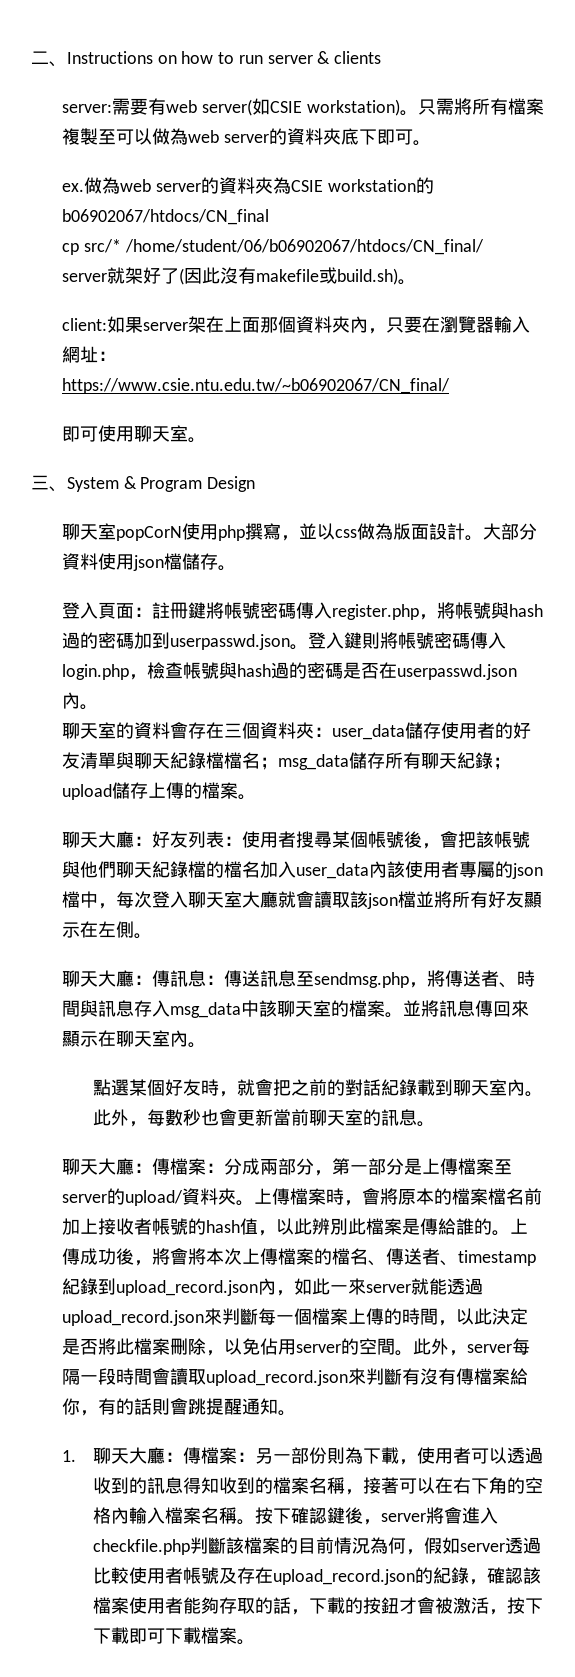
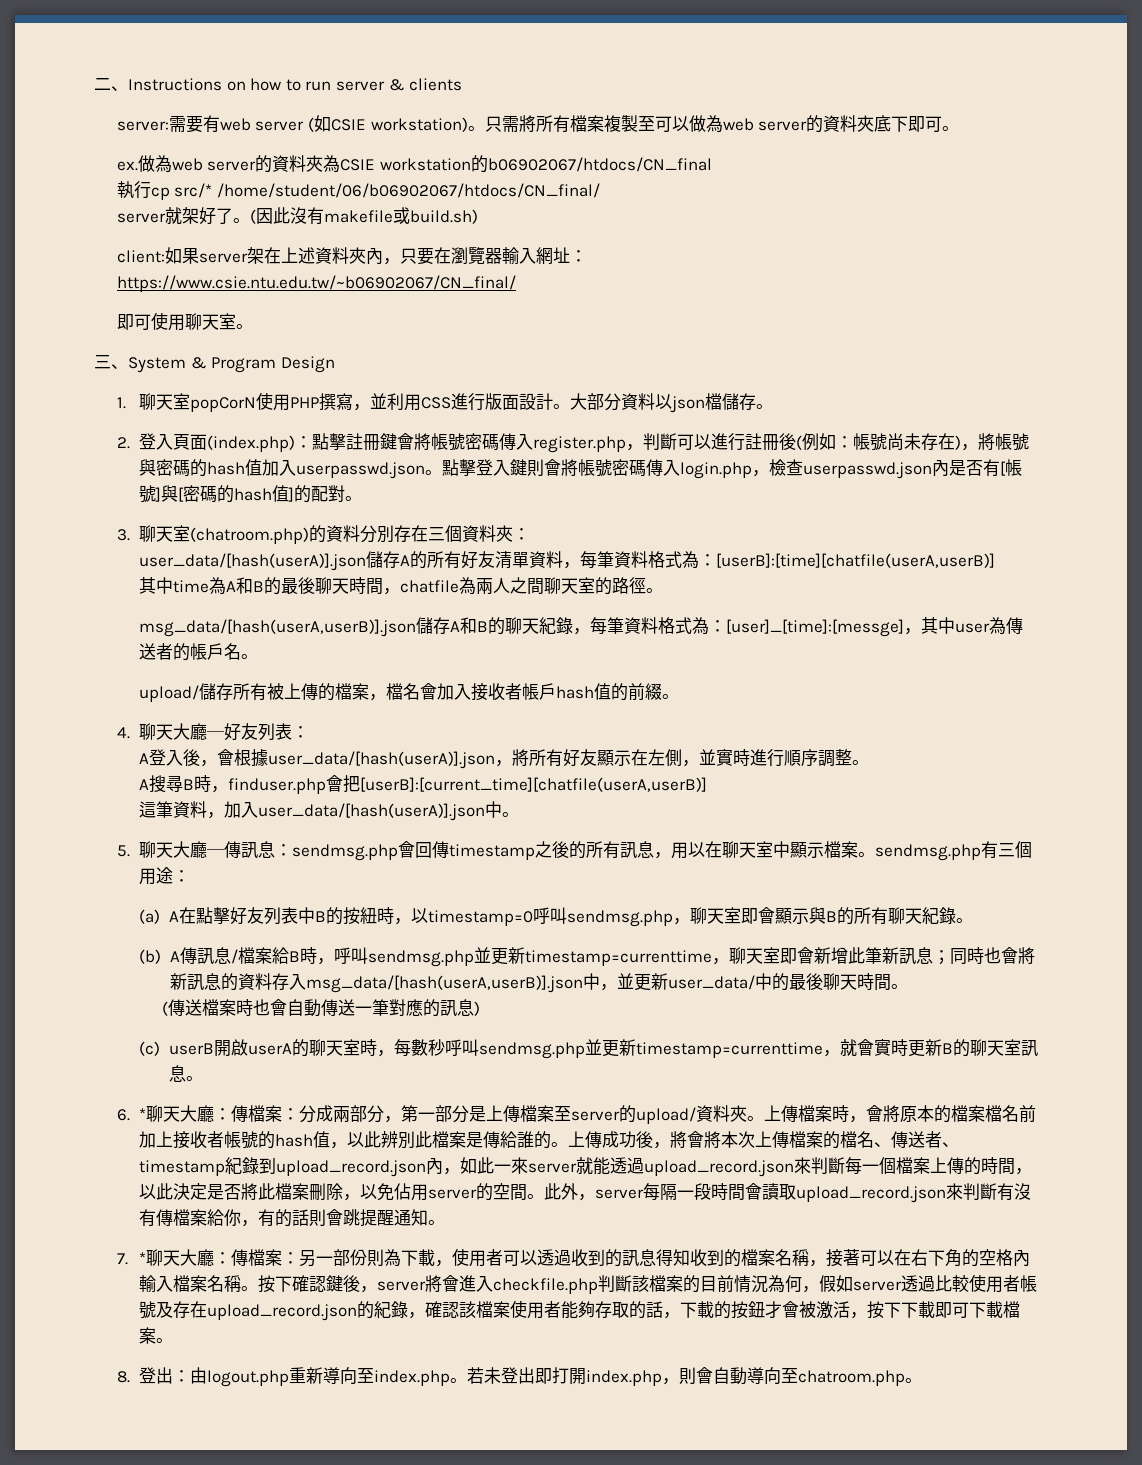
[201,99,252,116] server( -> [255,117,314,132] server (
(270, 217) none -> [116,181,151,199] 執行
(180, 276) none -> [232,218,250,223] 。
[398,279,417,285] 。 -> (478, 216) none
[242,316,297,333] 面那個 -> [297,247,315,264] 述
(256, 484) none -> [116,397,126,409] 1.
[218,525,246,541] php -> [290,397,320,408] PHP
[317,523,394,540] 以css做為 -> [387,393,486,411] 利用CSS進行
[98,553,135,570] 使用 -> [655,394,673,409] 以
(237, 568) none -> [116,437,130,449] 2.
[134,602,207,619] ：註冊鍵 -> [207,433,415,452] (index.php)：點擊註冊鍵會
[437,602,544,619] [62,632,309,650] 將帳號與hash過的密碼加到userpasswd.json。 -> [643,433,1030,451] [139,459,477,479] 判斷可以進行註冊後(例如：帳號尚未存在)，將帳號與密碼的hash值加入userpasswd.json。點擊
(381, 640) none -> [544,459,562,476] 會
[183,662,518,680] [62,692,99,710] [62,722,532,740] [62,752,512,770] [62,782,257,800] [62,831,153,848] 帳號與hash過的密碼是否在userpasswd.json內。 // 聊天室的資料會存在三個資料夾：user_data儲存使用者的好友清單與聊天紀錄檔檔名；msg_data儲存所有聊天紀錄；upload儲存上傳的檔案。 // 聊天大廳： -> [803,459,1023,479] [139,485,363,503] [116,525,531,544] [139,551,996,571] [139,577,664,595] [139,617,1024,637] [139,643,259,661] [139,683,680,702] [116,723,225,740] userpasswd.json內是否有[帳號]與[密碼的hash值]的配對。 // 3.聊天室(chatroom.php)的資料分別存在三個資料夾： // user_data/[hash(userA)].json儲存A的所有好友清單資料，每筆資料格式為：[userB]:[time][chatfile(userA,userB)] // 其中time為A和B的最後聊天時間，chatfile為兩人之間聊天室的路徑。 // msg_data/[hash(userA,userB)].json儲存A和B的聊天紀錄，每筆資料格式為：[user]_[time]:[messge]，其中user為傳送者的帳戶名。 // upload/儲存所有被上傳的檔案，檔名會加入接收者帳戶hash值的前綴。 // 4.聊天大廳─
[242,831,531,849] [62,861,544,879] [62,891,435,909] 使用者搜尋某個帳號後，會把該帳號與他們聊天紀錄檔的檔名加入user_data內該使用者專屬的json檔中，每次登入聊天室大廳就會讀取該json檔並 -> [139,749,513,769] // A登入後，會根據user_data/[hash(userA)].json，
[134,933,153,939] [62,970,153,987] 。 // 聊天大廳： -> [682,749,870,767] [139,775,708,794] [139,801,520,821] [116,841,225,858] ，並實時進行順序調整。 // A搜尋B時，finduser.php會把[userB]:[current_time][chatfile(userA,userB)] // 這筆資料，加入user_data/[hash(userA)].json中。 // 5.聊天大廳─
[224,970,536,988] [62,1000,530,1018] [62,1030,207,1048] [93,1079,544,1097] [93,1109,382,1127] 傳送訊息至sendmsg.php，將傳送者、時間與訊息存入msg_data中該聊天室的檔案。並將訊息傳回來顯示在聊天室內。 // 點選某個好友時，就會把之前的對話紀錄載到聊天室內。此外，每數秒也會更新當前聊天室的 -> [292,841,1033,861] [139,867,191,885] [139,907,973,927] [139,947,1035,967] [169,973,908,993] [162,999,481,1017] [139,1039,1021,1059] sendmsg.php會回傳timestamp之後的所有訊息，用以在聊天室中顯示檔案。sendmsg.php有三個用途： // (a) A在點擊好友列表中B的按紐時，以timestamp=0呼叫sendmsg.php，聊天室即會顯示與B的所有聊天紀錄。 // (b) A傳訊息/檔案給B時，呼叫sendmsg.php並更新timestamp=currenttime，聊天室即會新增此筆新訊息；同時也會將新訊息的資料存入msg_data/[hash(userA,userB)].json中，並更新user_data/中的最後聊天時間。 // (傳送檔案時也會自動傳送一筆對應的訊息) // (c) userB開啟userA的聊天室時，每數秒呼叫sendmsg.php並更新timestamp=currenttime，就會實時更新B的聊天室
(436, 1124) none -> [116,1108,147,1121] 6. *
[62,1450,77,1462] 1. -> [116,1252,147,1265] 7. *
(256, 1642) none -> [116,1367,923,1387] // 8.登出：由logout.php重新導向至index.php。若未登出即打開index.php，則會自動導向至chatroom.php。

